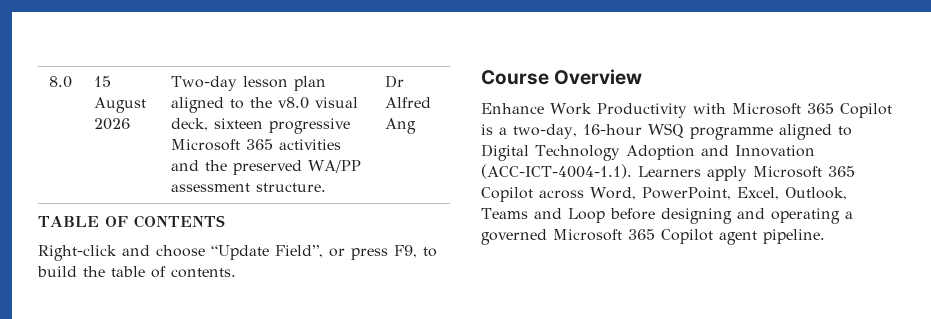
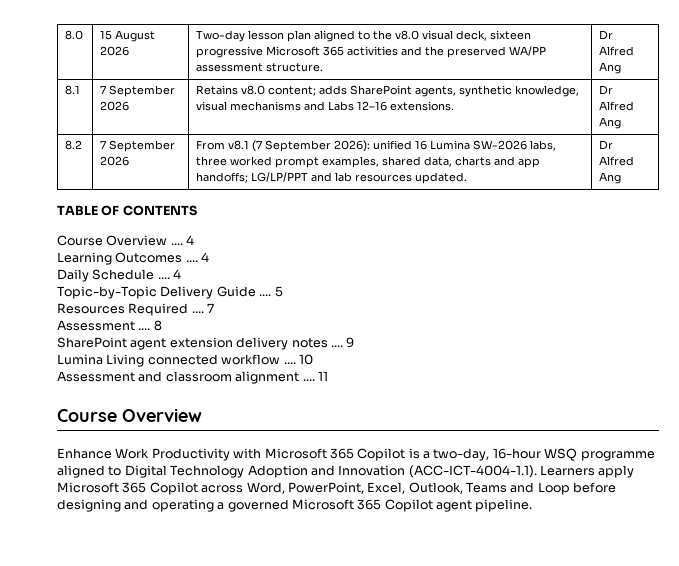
[38,215,225,228] [38,245,437,261] [37,266,236,278] // TABLE OF CONTENTS // Right-click and choose “Update Field”, or press F9, to build the table of contents. -> [65,85,81,95] [100,85,176,97] [100,101,130,111] [196,85,580,97] [196,101,455,111] [599,85,614,95] [599,101,635,111] [599,117,622,129] [65,140,83,150] [100,140,176,152] [100,156,130,166] [196,140,557,152] [196,156,541,168] [196,172,468,184] [599,140,614,150] [599,156,635,166] [599,172,622,184] [57,205,197,216] [57,235,195,246] [57,252,210,265] [57,269,182,282] [57,286,283,299] [57,303,215,316] [57,320,162,331] [57,337,355,350] [57,354,313,367] [57,371,328,384] // 8.1 | 7 September 2026 | Retains v8.0 content; adds SharePoint agents, synthetic knowledge, visual mechanisms and Labs 12–16 extensions. | Dr Alfred Ang // 8.2 | 7 September 2026 | From v8.1 (7 September 2026): unified 16 Lumina SW-2026 labs, three worked prompt examples, shared data, charts and app handoffs; LG/LP/PPT and lab resources updated. | Dr Alfred Ang // TABLE OF CONTENTS // Course Overview .... 4 // Learning Outcomes .... 4 // Daily Schedule .... 4 // Topic-by-Topic Delivery Guide .... 5 // Resources Required .... 7 // Assessment .... 8 // SharePoint agent extension delivery notes .... 9 // Lumina Living connected workflow .... 10 // Assessment and classroom alignment .... 11

